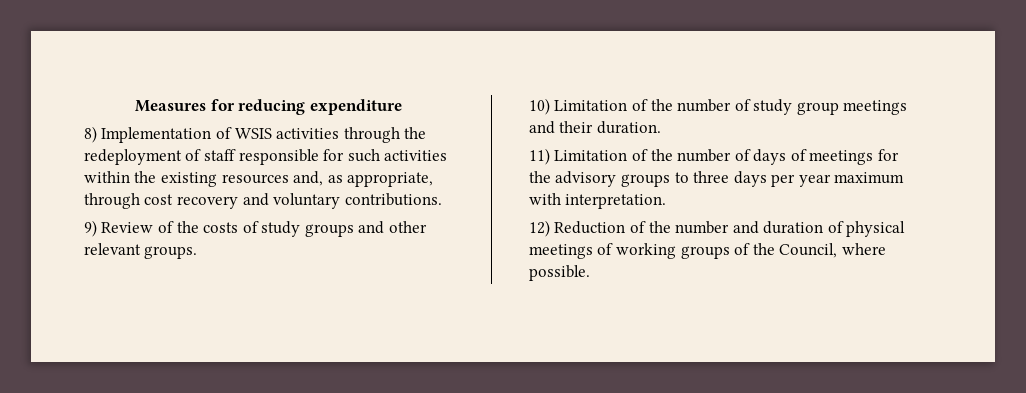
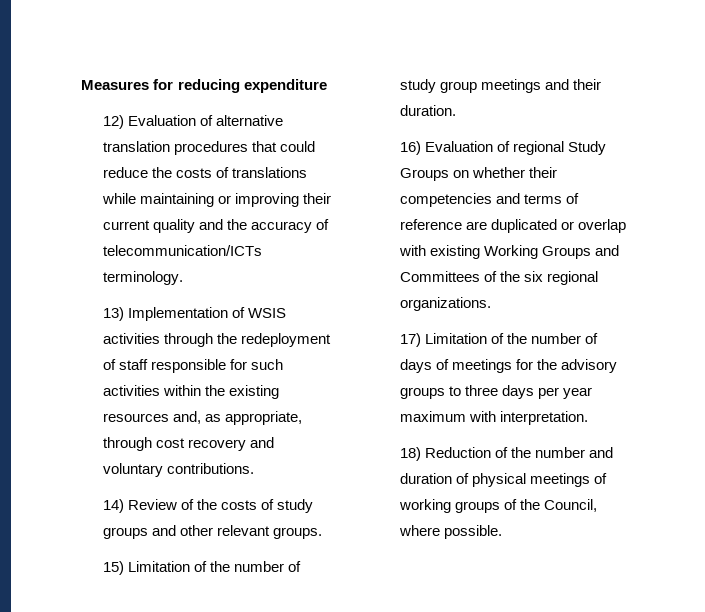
[83,126,97,143] 8) -> [102,115,283,129] [102,141,315,155] [102,167,307,178] [101,193,331,207] [102,219,329,233] [102,245,262,256] [102,271,183,285] [102,307,124,321] 12) Evaluation of alternative translation procedures that could reduce the costs of translations while maintaining or improving their current quality and the accuracy of telecommunication/ICTs terminology. // 13)
[83,220,97,237] 9) -> [102,499,124,513] 14)
[528,98,550,115] 10) -> [102,561,124,575] 15)
[528,148,550,165] 11) -> [399,141,606,155] [399,167,557,181] [399,193,579,207] [399,219,626,233] [398,245,619,259] [399,271,598,285] [399,297,491,311] [399,333,421,347] 16) Evaluation of regional Study Groups on whether their competencies and terms of reference are duplicated or overlap with existing Working Groups and Committees of the six regional organizations. // 17)
[528,220,550,237] 12) -> [399,447,421,461] 18)

